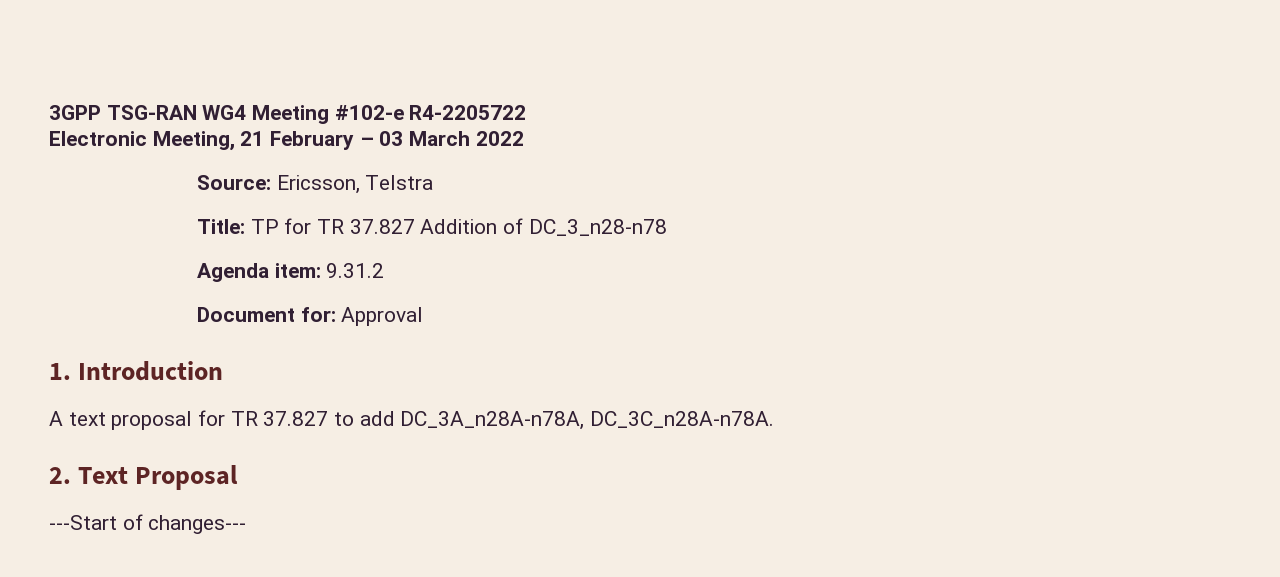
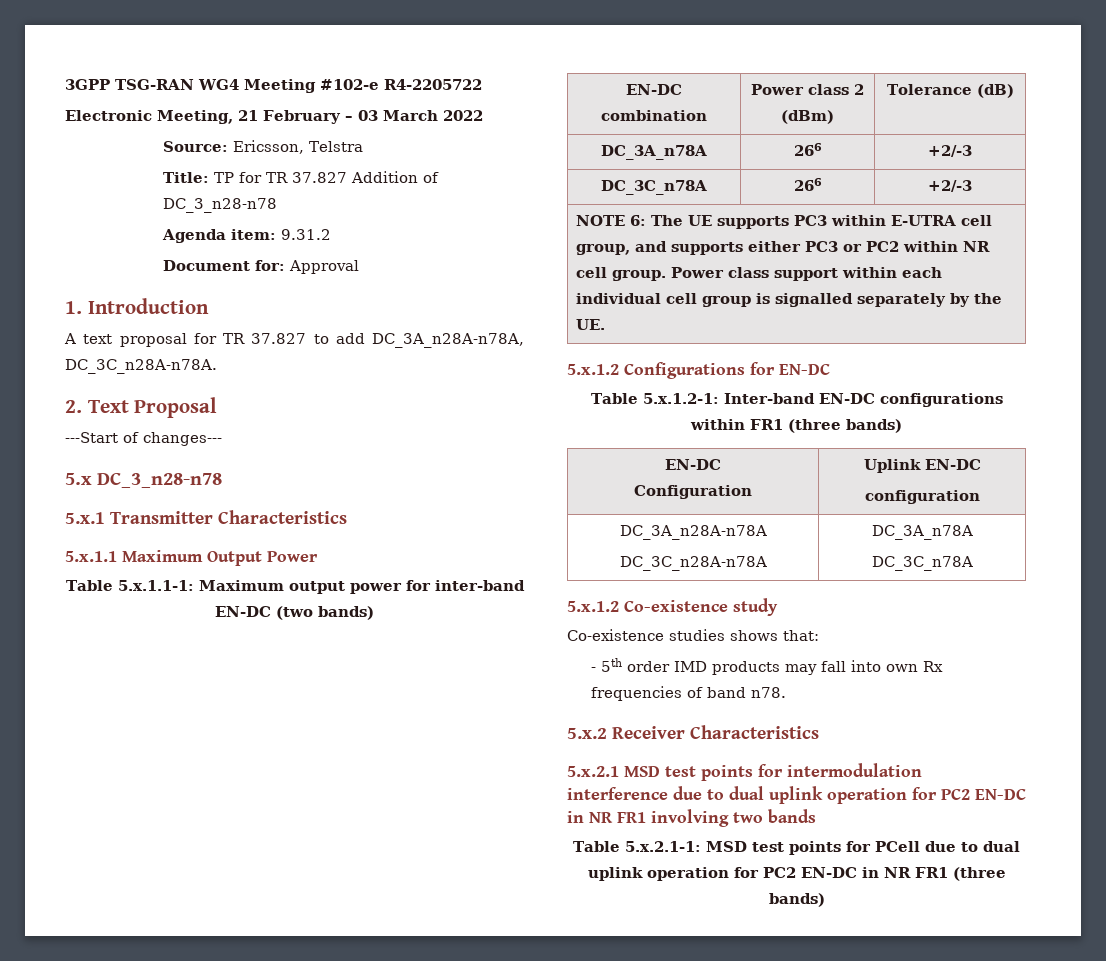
(247, 524) none -> [65,472,223,488] [65,510,347,524] [65,550,318,566] [65,580,525,594] [215,606,374,620] [626,84,682,95] [601,110,707,121] [751,84,864,95] [781,110,834,124] [886,84,1014,98] [601,145,707,160] [793,143,822,156] [928,145,972,157] [601,180,707,195] [793,178,822,191] [928,180,972,192] [576,215,993,229] [576,241,991,255] [576,267,943,281] [576,293,1003,307] [576,319,606,330] [567,362,830,379] [590,393,1003,407] [690,419,902,433] [665,459,721,470] [634,485,752,499] [863,459,981,473] [864,490,980,504] [619,525,767,540] [619,556,767,571] [871,525,973,540] [871,556,973,571] [567,598,778,616] [567,629,819,641] [591,658,944,675] [591,686,787,701] [567,725,819,739] [567,763,922,781] [567,786,1026,804] [567,809,816,827] [573,841,1020,855] [587,867,1006,881] [768,893,825,907] // 5.x DC_3_n28-n78 // 5.x.1 Transmitter Characteristics // 5.x.1.1 Maximum Output Power // Table 5.x.1.1-1: Maximum output power for inter-band EN-DC (two bands) // EN-DC combination | Power class 2 (dBm) | Tolerance (dB) // DC_3A_n78A | 266 | +2/-3 // DC_3C_n78A | 266 | +2/-3 // NOTE 6: The UE supports PC3 within E-UTRA cell group, and supports either PC3 or PC2 within NR cell group. Power class support within each individual cell group is signalled separately by the UE. // 5.x.1.2 Configurations for EN-DC // Table 5.x.1.2-1: Inter-band EN-DC configurations within FR1 (three bands) // EN-DC // Configuration | Uplink EN-DC // configuration // DC_3A_n28A-n78A // DC_3C_n28A-n78A | DC_3A_n78A // DC_3C_n78A // 5.x.1.2 Co-existence study // Co-existence studies shows that: // - 5th order IMD products may fall into own Rx frequencies of band n78. // 5.x.2 Receiver Characteristics // 5.x.2.1 MSD test points for intermodulation interference due to dual uplink operation for PC2 EN-DC in NR FR1 involving two bands // Table 5.x.2.1-1: MSD test points for PCell due to dual uplink operation for PC2 EN-DC in NR FR1 (three bands)

